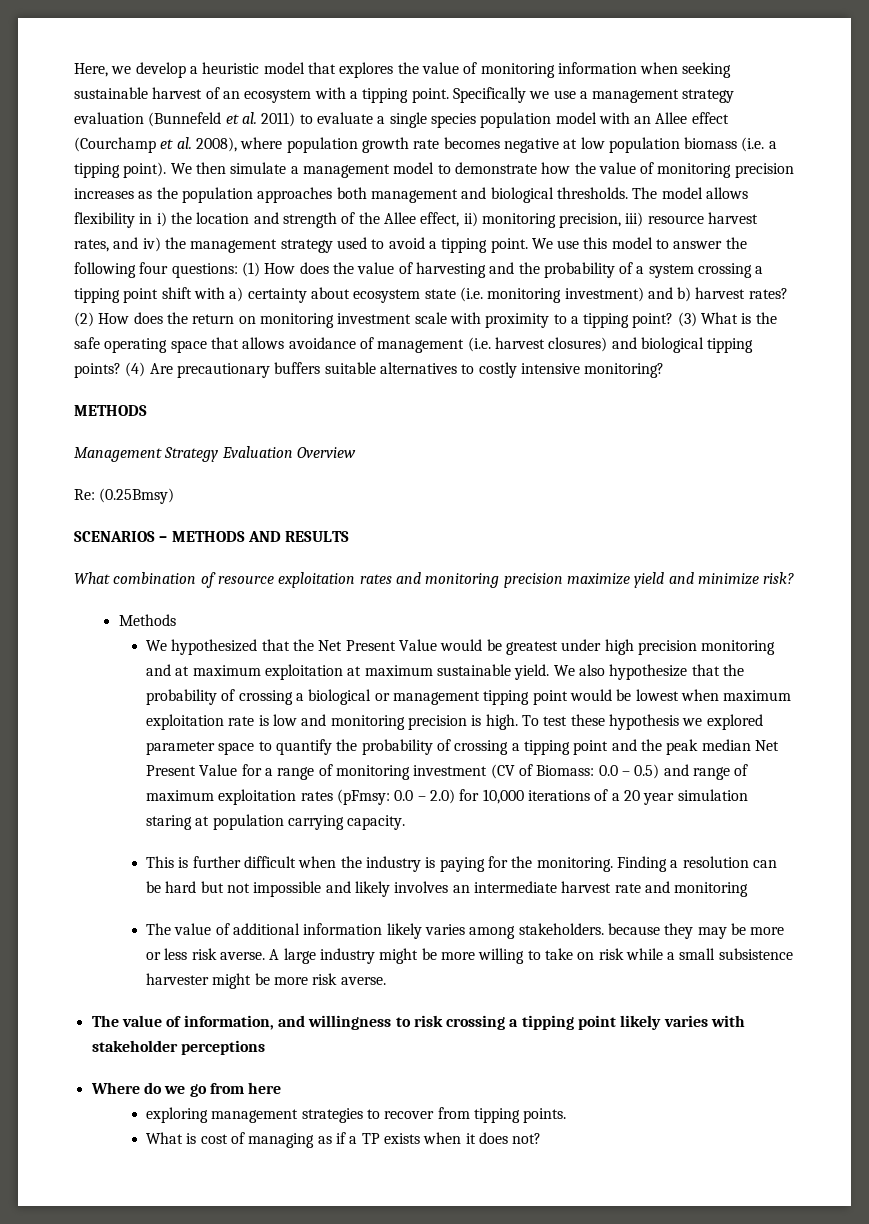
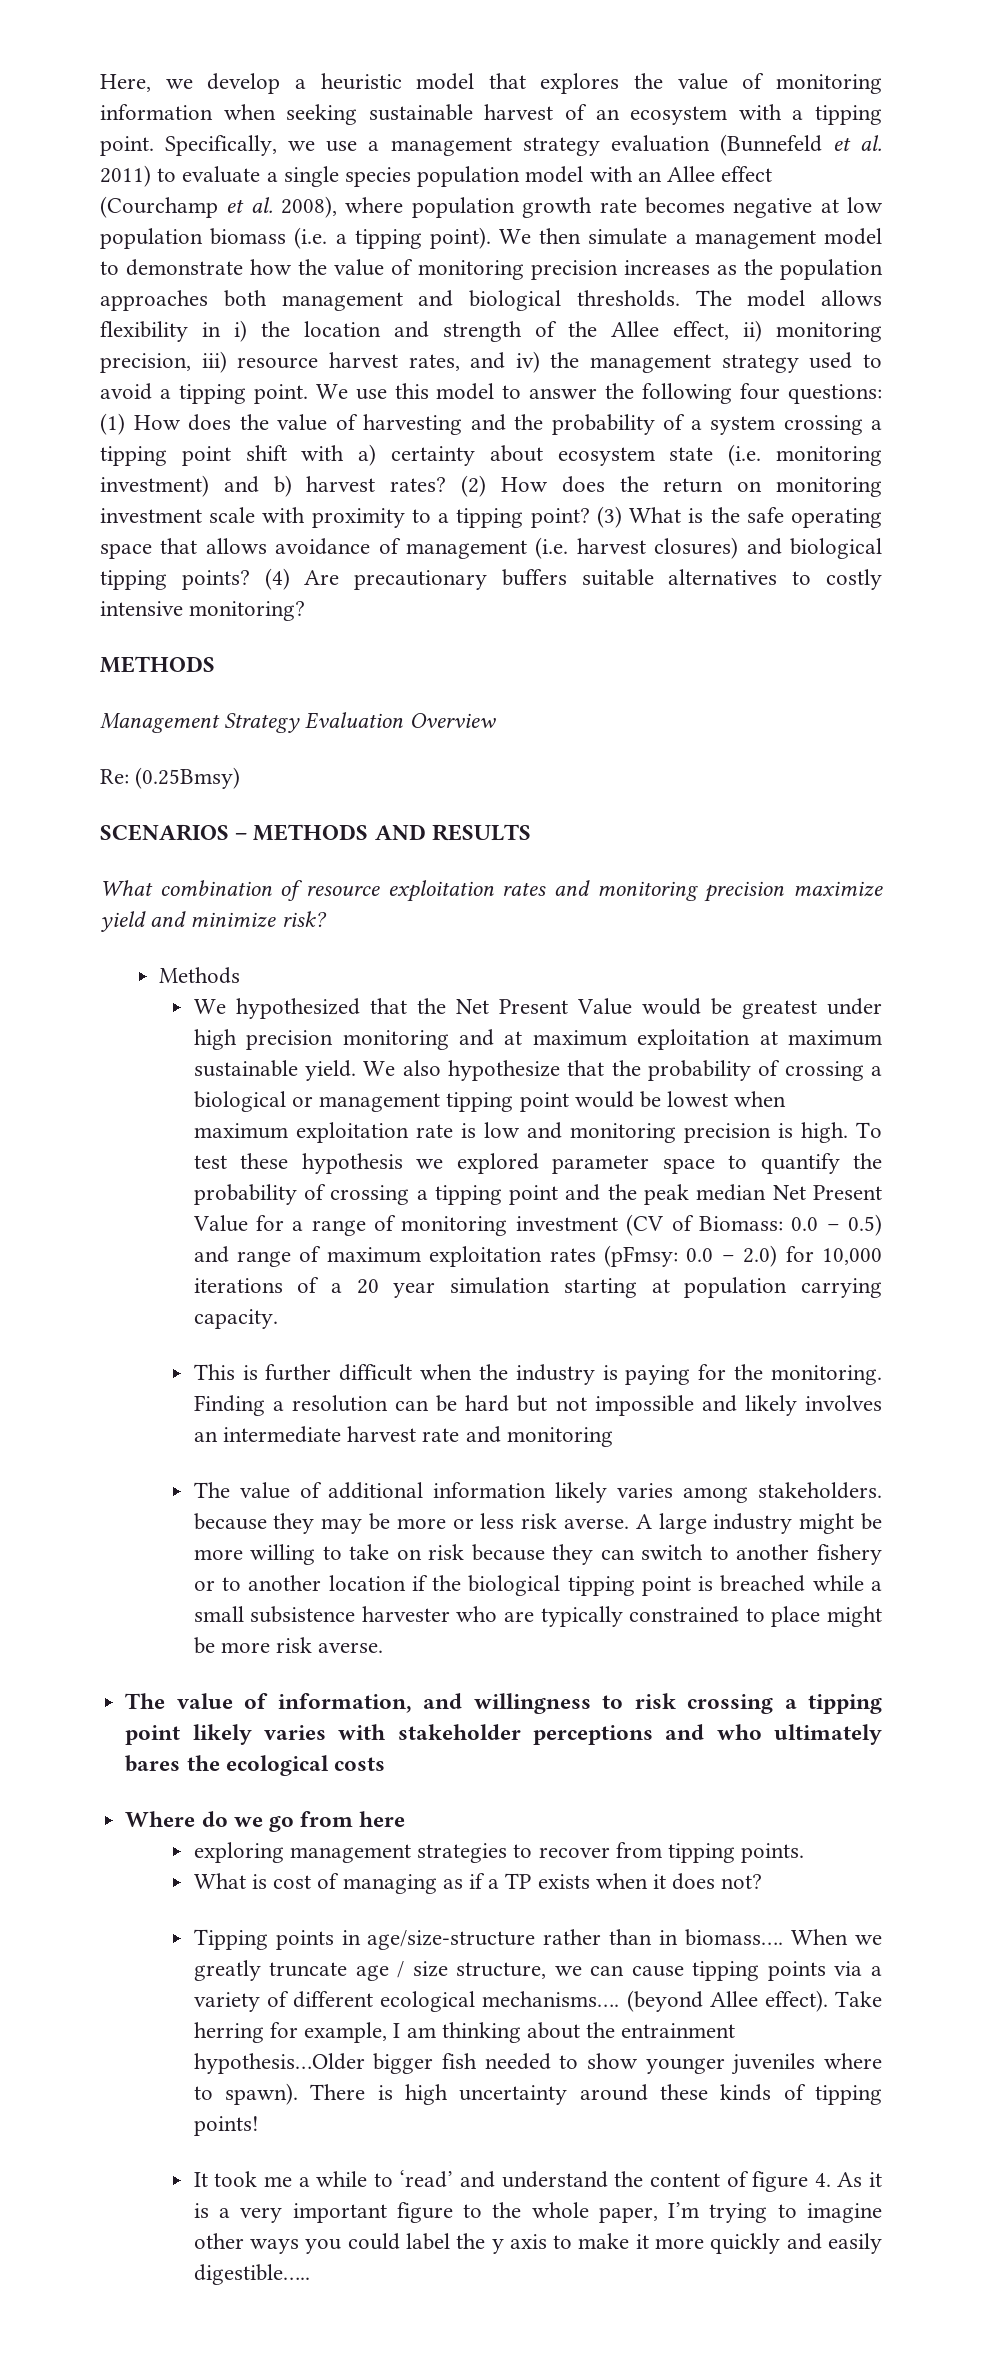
[452,87,526,103] Specifically -> [165,135,278,156] Specifically,
[146,815,193,830] staring -> [563,1278,637,1298] starting
(624, 954) none -> [471,1544,882,1565] [193,1575,806,1596] because they can switch to another fishery or to another location if the biological tipping point is breached
(210, 979) none -> [456,1606,821,1627] who are typically constrained to place
(265, 1047) none -> [665,1724,882,1745] [125,1755,385,1776] and who ultimately bares the ecological costs
(542, 1138) none -> [193,1929,883,1950] [193,1960,882,1981] [193,1990,882,2012] [193,2022,736,2043] [193,2053,882,2075] [193,2083,882,2105] [193,2116,259,2136] [193,2170,883,2192] [193,2202,882,2223] [193,2233,882,2254] [193,2264,310,2285] // Tipping points in age/size-structure rather than in biomass…. When we greatly truncate age / size structure, we can cause tipping points via a variety of different ecological mechanisms…. (beyond Allee effect). Take herring for example, I am thinking about the entrainment hypothesis…Older bigger fish needed to show younger juveniles where to spawn). There is high uncertainty around these kinds of tipping points! // It took me a while to ‘read’ and understand the content of figure 4. As it is a very important figure to the whole paper, I’m trying to imagine other ways you could label the y axis to make it more quickly and easily digestible…..

